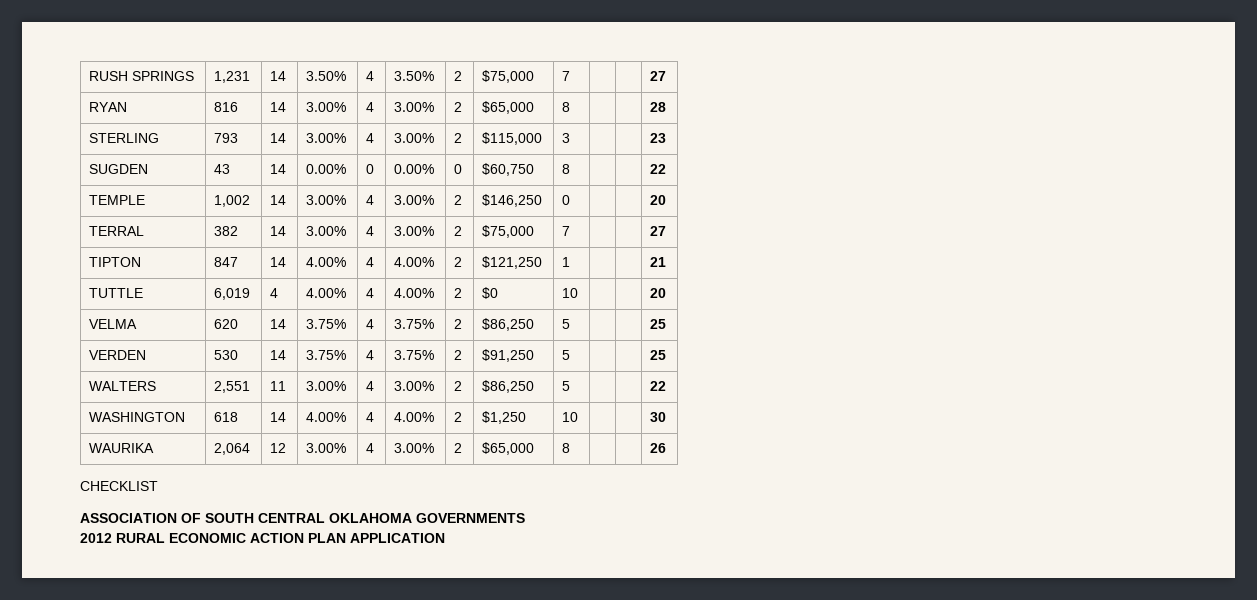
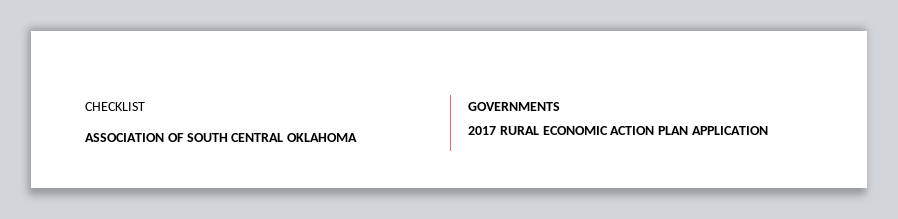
[89,71,195,81] [214,71,251,83] [270,71,287,81] [306,71,347,81] [366,71,375,81] [394,71,435,81] [454,71,463,81] [482,70,535,83] [562,71,571,81] [650,71,667,81] [89,102,128,112] [214,102,239,112] [270,102,287,112] [306,102,347,112] [366,102,375,112] [394,102,435,112] [454,102,463,112] [482,101,535,114] [562,102,571,112] [650,102,667,112] [89,133,160,143] [214,133,239,143] [270,133,287,143] [306,133,347,143] [366,133,375,143] [394,133,435,143] [454,133,463,143] [482,132,543,145] [562,133,571,143] [650,133,667,143] [89,164,149,174] [214,164,231,174] [270,164,287,174] [306,164,347,174] [366,164,375,174] [394,164,435,174] [454,164,463,174] [482,163,535,176] [562,164,571,174] [650,164,667,174] [89,195,146,205] [214,195,251,207] [270,195,287,205] [306,195,347,205] [366,195,375,205] [394,195,435,205] [454,195,463,205] [482,194,543,207] [562,195,571,205] [650,195,667,205] [89,226,145,236] [214,226,239,236] [270,226,287,236] [306,226,347,236] [366,226,375,236] [394,226,435,236] [454,226,463,236] [482,225,535,238] [562,226,571,236] [650,226,667,236] [89,257,142,267] [214,257,239,267] [270,257,287,267] [306,257,347,267] [366,257,375,267] [394,257,435,267] [454,257,463,267] [482,256,543,269] [562,257,571,267] [650,257,667,267] [89,288,144,298] [214,288,251,300] [270,288,279,298] [306,288,347,298] [366,288,375,298] [394,288,435,298] [454,288,463,298] [482,287,499,299] [562,288,579,298] [650,288,667,298] [89,319,138,329] [214,319,239,329] [270,319,287,329] [306,319,347,329] [366,319,375,329] [394,319,435,329] [454,319,463,329] [482,318,535,331] [562,319,571,329] [650,319,667,329] [89,350,147,360] [214,350,239,360] [270,350,287,360] [306,350,347,360] [366,350,375,360] [394,350,435,360] [454,350,463,360] [482,349,535,362] [562,350,571,360] [650,350,667,360] [89,381,157,391] [214,381,251,393] [270,381,287,391] [306,381,347,391] [366,381,375,391] [394,381,435,391] [454,381,463,391] [482,380,535,393] [562,381,571,391] [650,381,667,391] [89,412,186,422] [214,412,239,422] [270,412,287,422] [306,412,347,422] [366,412,375,422] [394,412,435,422] [454,412,463,422] [482,411,527,424] [562,412,579,422] [650,412,667,422] [89,443,155,453] [214,443,251,455] [270,443,287,453] [306,443,347,453] [366,443,375,453] [394,443,435,453] [454,443,463,453] [482,442,535,455] [562,443,571,453] [650,443,667,453] RUSH SPRINGS | 1,231 | 14 | 3.50% | 4 | 3.50% | 2 | $75,000 | 7 | | | 27 // RYAN | 816 | 14 | 3.00% | 4 | 3.00% | 2 | $65,000 | 8 | | | 28 // STERLING | 793 | 14 | 3.00% | 4 | 3.00% | 2 | $115,000 | 3 | | | 23 // SUGDEN | 43 | 14 | 0.00% | 0 | 0.00% | 0 | $60,750 | 8 | | | 22 // TEMPLE | 1,002 | 14 | 3.00% | 4 | 3.00% | 2 | $146,250 | 0 | | | 20 // TERRAL | 382 | 14 | 3.00% | 4 | 3.00% | 2 | $75,000 | 7 | | | 27 // TIPTON | 847 | 14 | 4.00% | 4 | 4.00% | 2 | $121,250 | 1 | | | 21 // TUTTLE | 6,019 | 4 | 4.00% | 4 | 4.00% | 2 | $0 | 10 | | | 20 // VELMA | 620 | 14 | 3.75% | 4 | 3.75% | 2 | $86,250 | 5 | | | 25 // VERDEN | 530 | 14 | 3.75% | 4 | 3.75% | 2 | $91,250 | 5 | | | 25 // WALTERS | 2,551 | 11 | 3.00% | 4 | 3.00% | 2 | $86,250 | 5 | | | 22 // WASHINGTON | 618 | 14 | 4.00% | 4 | 4.00% | 2 | $1,250 | 10 | | | 30 // WAURIKA | 2,064 | 12 | 3.00% | 4 | 3.00% | 2 | $65,000 | 8 | | | 26 // -> (85, 106) none
[80,533,112,543] 2012 -> [468,126,496,135] 2017

